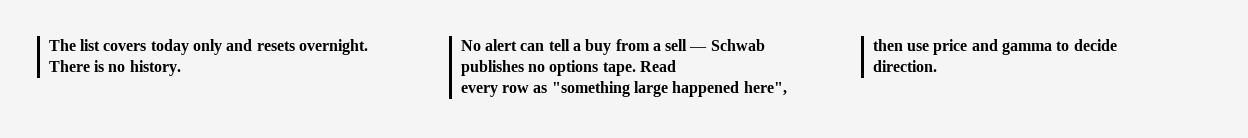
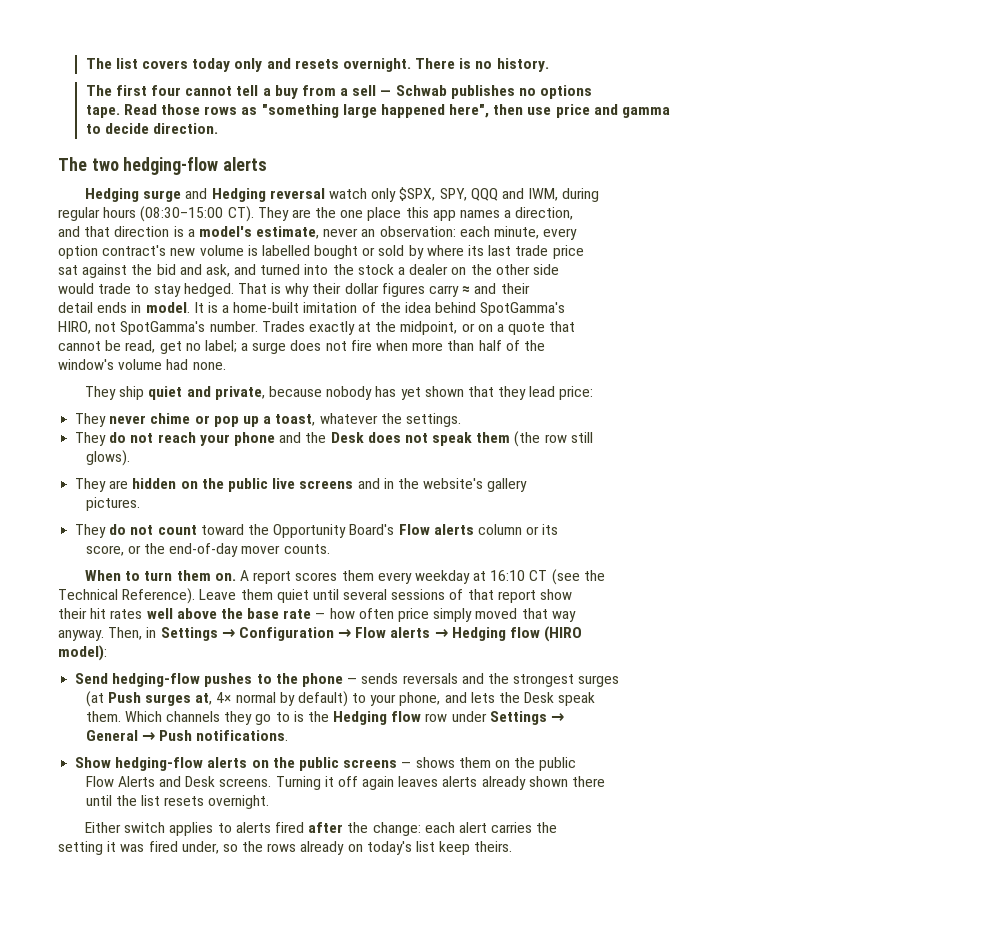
[460,39,545,51] No alert can -> [85,85,233,96] The first four cannot
(599, 68) none -> (593, 92) //
[460,85,529,97] // every row -> [160,104,238,115] those rows
(1052, 48) none -> (671, 112) //
[872,60,937,72] // direction. -> [152,123,218,134] [58,157,268,175] [85,187,600,202] [58,206,574,222] [58,226,578,240] [58,245,584,259] [58,264,559,278] [58,283,530,297] [58,302,566,316] [58,321,576,335] [58,340,545,354] [58,359,226,370] [85,386,594,400] [75,413,461,427] [75,431,593,447] [85,450,130,466] [75,478,528,492] [85,497,140,511] [75,524,559,538] [85,543,330,557] [85,569,605,585] [58,588,573,604] [58,608,576,622] [58,626,583,642] [58,645,107,661] [75,673,620,687] [85,691,596,707] [85,711,565,725] [85,730,289,741] [75,757,577,771] [85,776,606,790] [85,795,270,809] [85,822,558,836] [58,841,513,855] direction. // The two hedging-flow alerts // Hedging surge and Hedging reversal watch only $SPX, SPY, QQQ and IWM, during // regular hours (08:30–15:00 CT). They are the one place this app names a direction, // and that direction is a model's estimate, never an observation: each minute, every // option contract's new volume is labelled bought or sold by where its last trade price // sat against the bid and ask, and turned into the stock a dealer on the other side // would trade to stay hedged. That is why their dollar figures carry ≈ and their // detail ends in model. It is a home-built imitation of the idea behind SpotGamma's // HIRO, not SpotGamma's number. Trades exactly at the midpoint, or on a quote that // cannot be read, get no label; a surge does not fire when more than half of the // window's volume had none. // They ship quiet and private, because nobody has yet shown that they lead price: // They never chime or pop up a toast, whatever the settings. // They do not reach your phone and the Desk does not speak them (the row still // glows). // They are hidden on the public live screens and in the website's gallery // pictures. // They do not count toward the Opportunity Board's Flow alerts column or its // score, or the end-of-day mover counts. // When to turn them on. A report scores them every weekday at 16:10 CT (see the // Technical Reference). Leave them quiet until several sessions of that report show // their hit rates well above the base rate — how often price simply moved that way // anyway. Then, in Settings → Configuration → Flow alerts → Hedging flow (HIRO // model): // Send hedging-flow pushes to the phone — sends reversals and the strongest surges // (at Push surges at, 4× normal by default) to your phone, and lets the Desk speak // them. Which channels they go to is the Hedging flow row under Settings → // General → Push notifications. // Show hedging-flow alerts on the public screens — shows them on the public // Flow Alerts and Desk screens. Turning it off again leaves alerts already shown there // until the list resets overnight. // Either switch applies to alerts fired after the change: each alert carries the // setting it was fired under, so the rows already on today's list keep theirs.

